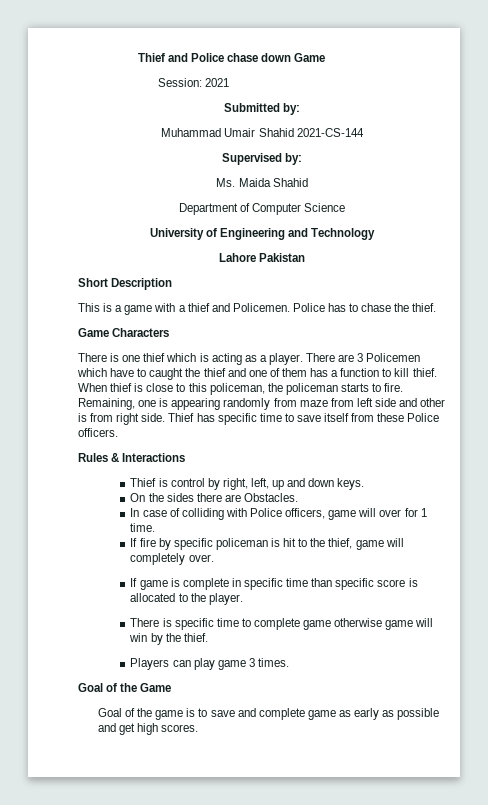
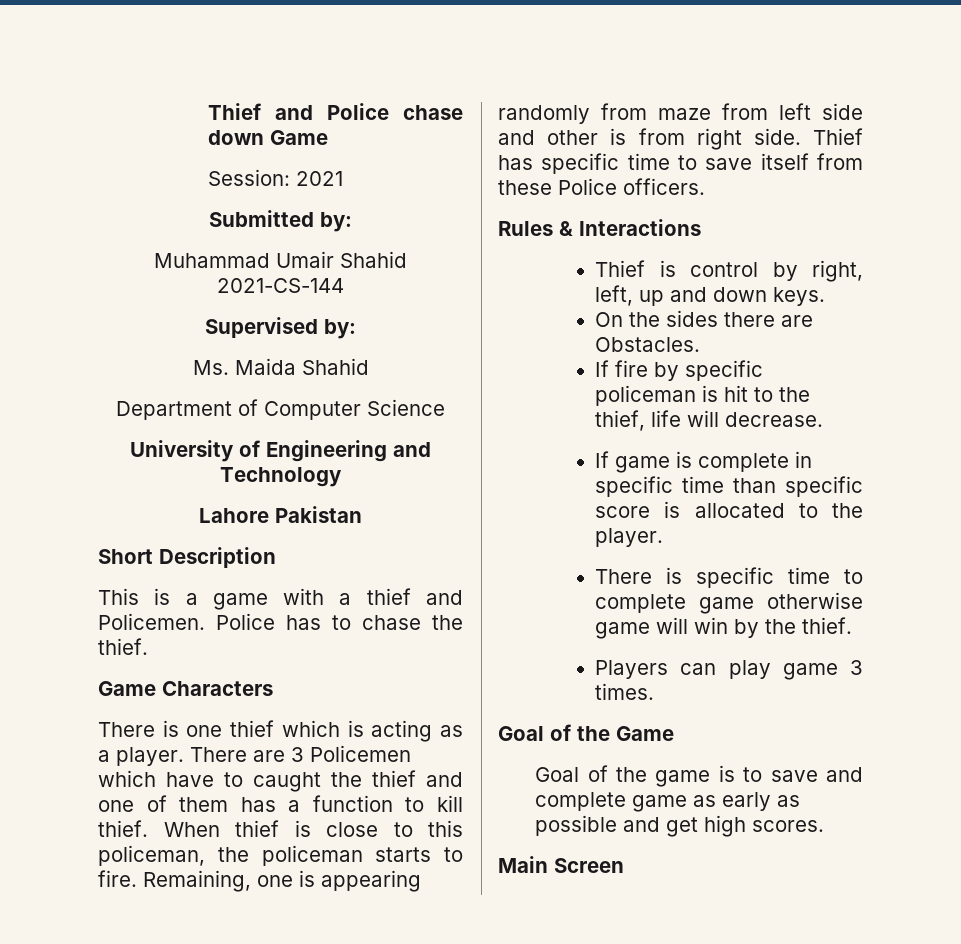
[130,508,427,520] [130,523,156,532] // In case of colliding with Police officers, game will over for 1 time. -> (701, 344) none
[355,538,404,550] [130,553,214,565] game will completely over. -> [651,410,824,427] life will decrease.
(199, 728) none -> [498,856,624,873] // Main Screen

